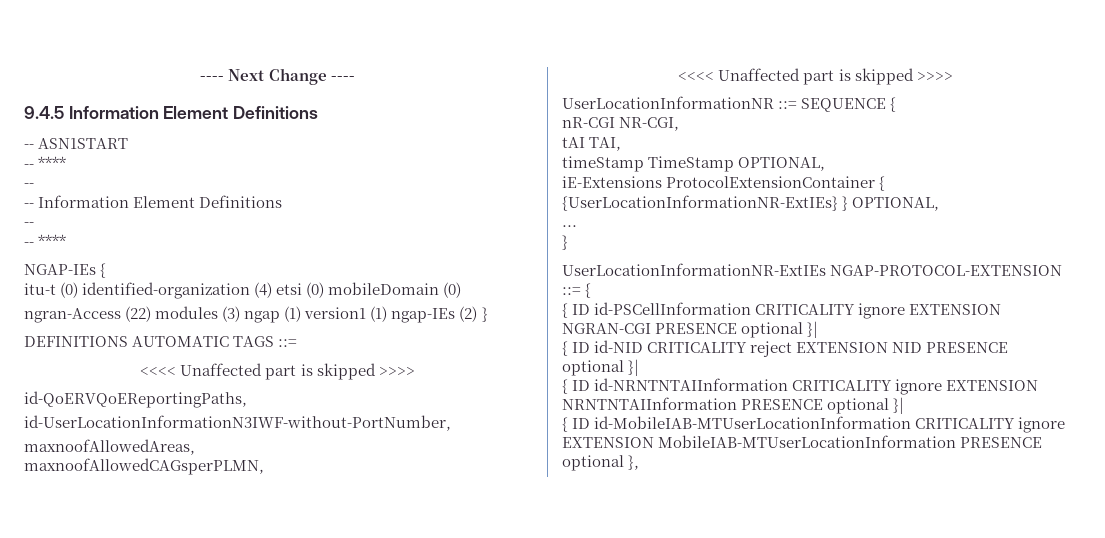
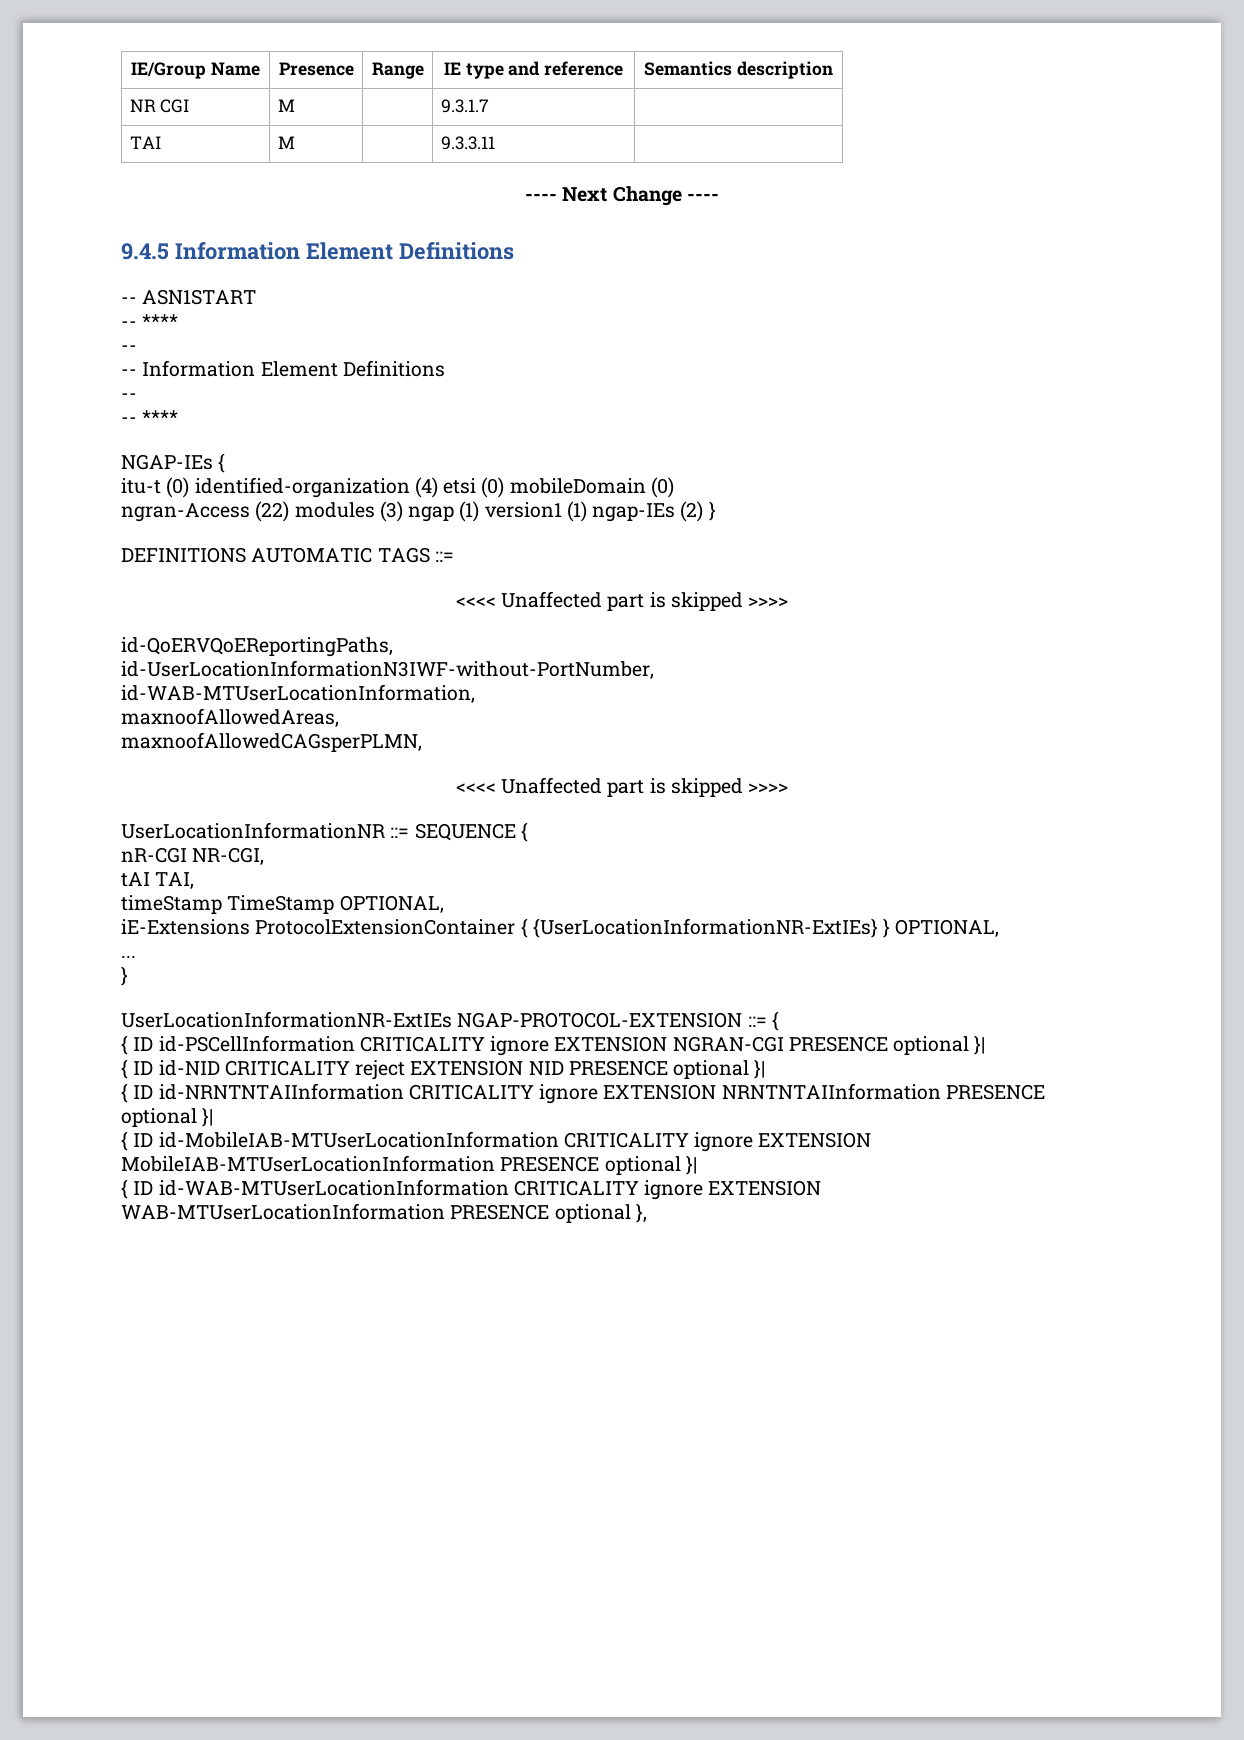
(200, 78) none -> [131,62,260,79] [278,62,354,76] [371,62,424,79] [443,61,624,79] [644,61,833,79] [129,99,191,113] [277,99,295,112] [440,99,489,113] [129,136,162,149] [277,136,295,149] [440,136,495,150] IE/Group Name | Presence | Range | IE type and reference | Semantics description // NR CGI | M | | 9.3.1.7 | // TAI | M | | 9.3.3.11 | //
(451, 423) none -> [121,684,475,703] // id-WAB-MTUserLocationInformation,
(624, 463) none -> [685,1155,697,1175] [121,1179,822,1200] [121,1203,631,1223] }| // { ID id-WAB-MTUserLocationInformation CRITICALITY ignore EXTENSION WAB-MTUserLocationInformation PRESENCE optional

